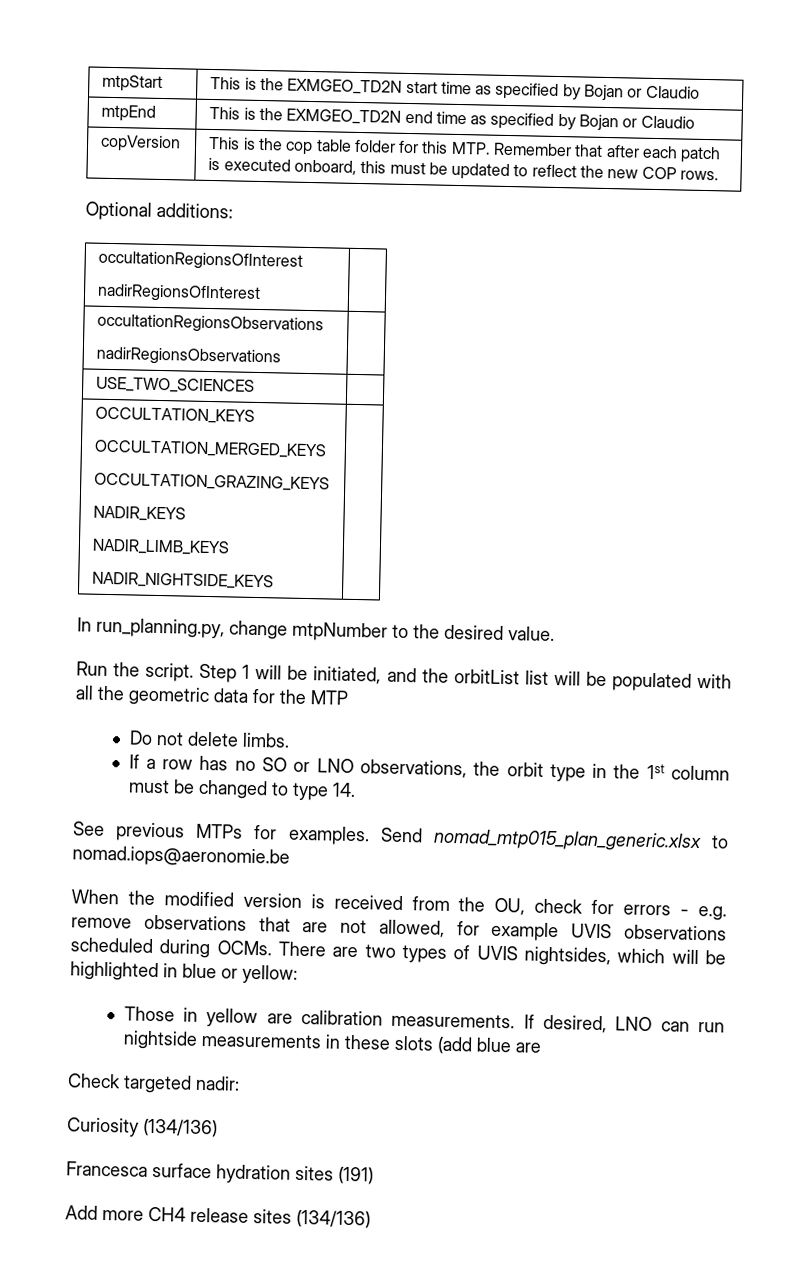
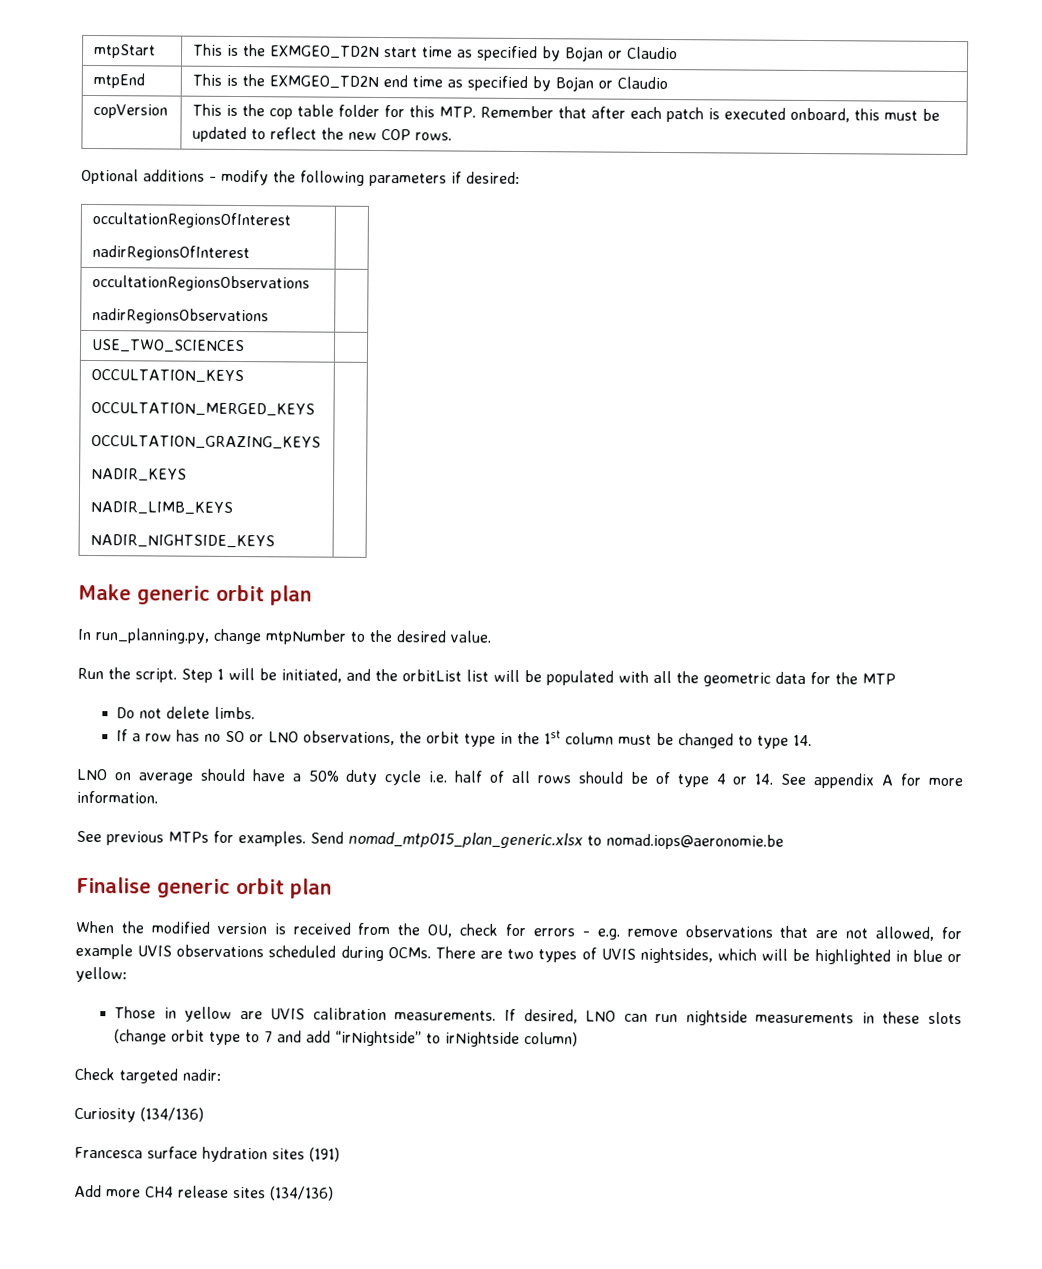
[156,202,233,219] additions: -> [143,169,520,187] additions - modify the following parameters if desired:
(275, 580) none -> [78,583,312,606] // Make generic orbit plan
(356, 790) none -> [76,768,964,789] [76,790,158,804] // LNO on average should have a 50% duty cycle i.e. half of all rows should be of type 4 or 14. See appendix A for more information.
(290, 856) none -> [76,876,332,899] // Finalise generic orbit plan
(293, 1018) none -> [270,1008,306,1020] UVIS
[436,1036,541,1055] (add blue are -> [114,1029,579,1048] (change orbit type to 7 and add “irNightside” to irNightside column)

